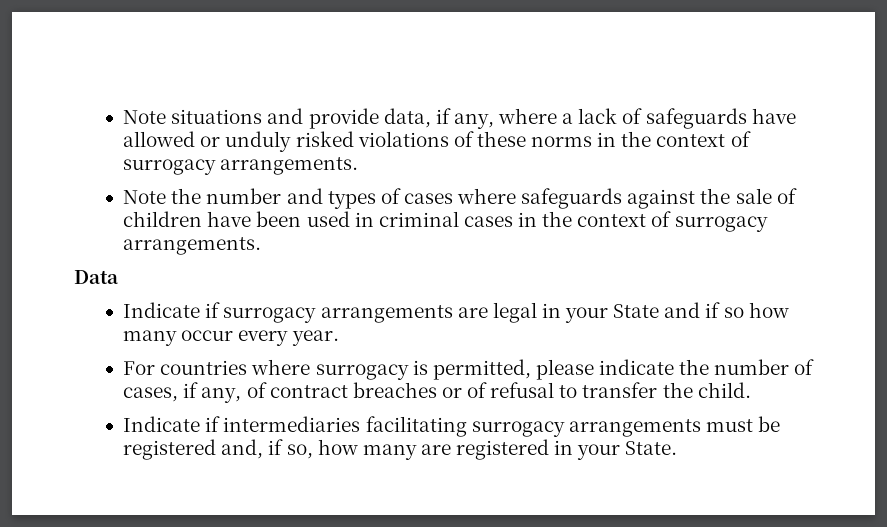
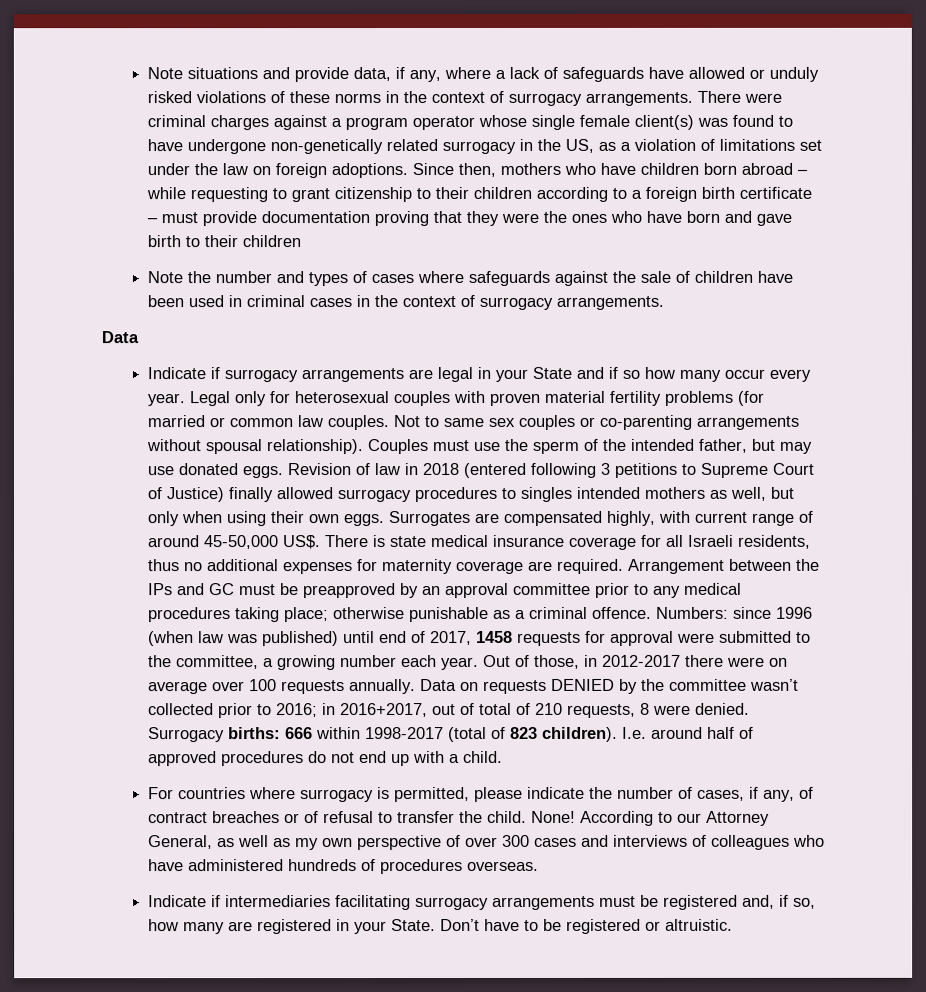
(359, 166) none -> [696,90,782,103] [146,114,793,131] [146,138,822,155] [146,162,808,179] [145,186,812,203] [146,210,792,227] [146,235,301,248] There were criminal charges against a program operator whose single female client(s) was found to have undergone non-genetically related surrogacy in the US, as a violation of limitations set under the law on foreign adoptions. Since then, mothers who have children born abroad – while requesting to grant citizenship to their children according to a foreign birth certificate – must provide documentation proving that they were the ones who have born and gave birth to their children
(339, 338) none -> [188,390,764,407] [146,414,799,431] [145,438,812,455] [146,462,814,479] [146,486,795,503] [147,510,814,527] [147,534,811,550] [147,558,820,575] [147,582,742,599] [147,606,813,623] [147,630,811,647] [147,654,788,671] [147,678,799,695] [147,702,750,719] [147,726,754,743] [147,750,503,767] Legal only for heterosexual couples with proven material fertility problems (for married or common law couples. Not to same sex couples or co-parenting arrangements without spousal relationship). Couples must use the sperm of the intended father, but may use donated eggs. Revision of law in 2018 (entered following 3 petitions to Supreme Court of Justice) finally allowed surrogacy procedures to singles intended mothers as well, but only when using their own eggs. Surrogates are compensated highly, with current range of around 45-50,000 US$. There is state medical insurance coverage for all Israeli residents, thus no additional expenses for maternity coverage are required. Arrangement between the IPs and GC must be preapproved by an approval committee prior to any medical procedures taking place; otherwise punishable as a criminal offence. Numbers: since 1996 (when law was published) until end of 2017, 1458 requests for approval were submitted to the committee, a growing number each year. Out of those, in 2012-2017 there were on average over 100 requests annually. Data on requests DENIED by the committee wasn’t collected prior to 2016; in 2016+2017, out of total of 210 requests, 8 were denied. Surrogacy births: 666 within 1998-2017 (total of 823 children). I.e. around half of approved procedures do not end up with a child.
(751, 390) none -> [530,810,770,826] [147,834,825,851] [147,859,539,875] None! According to our Attorney General, as well as my own perspective of over 300 cases and interviews of colleagues who have administered hundreds of procedures overseas.
(678, 448) none -> [439,918,733,934] Don’t have to be registered or altruistic.

